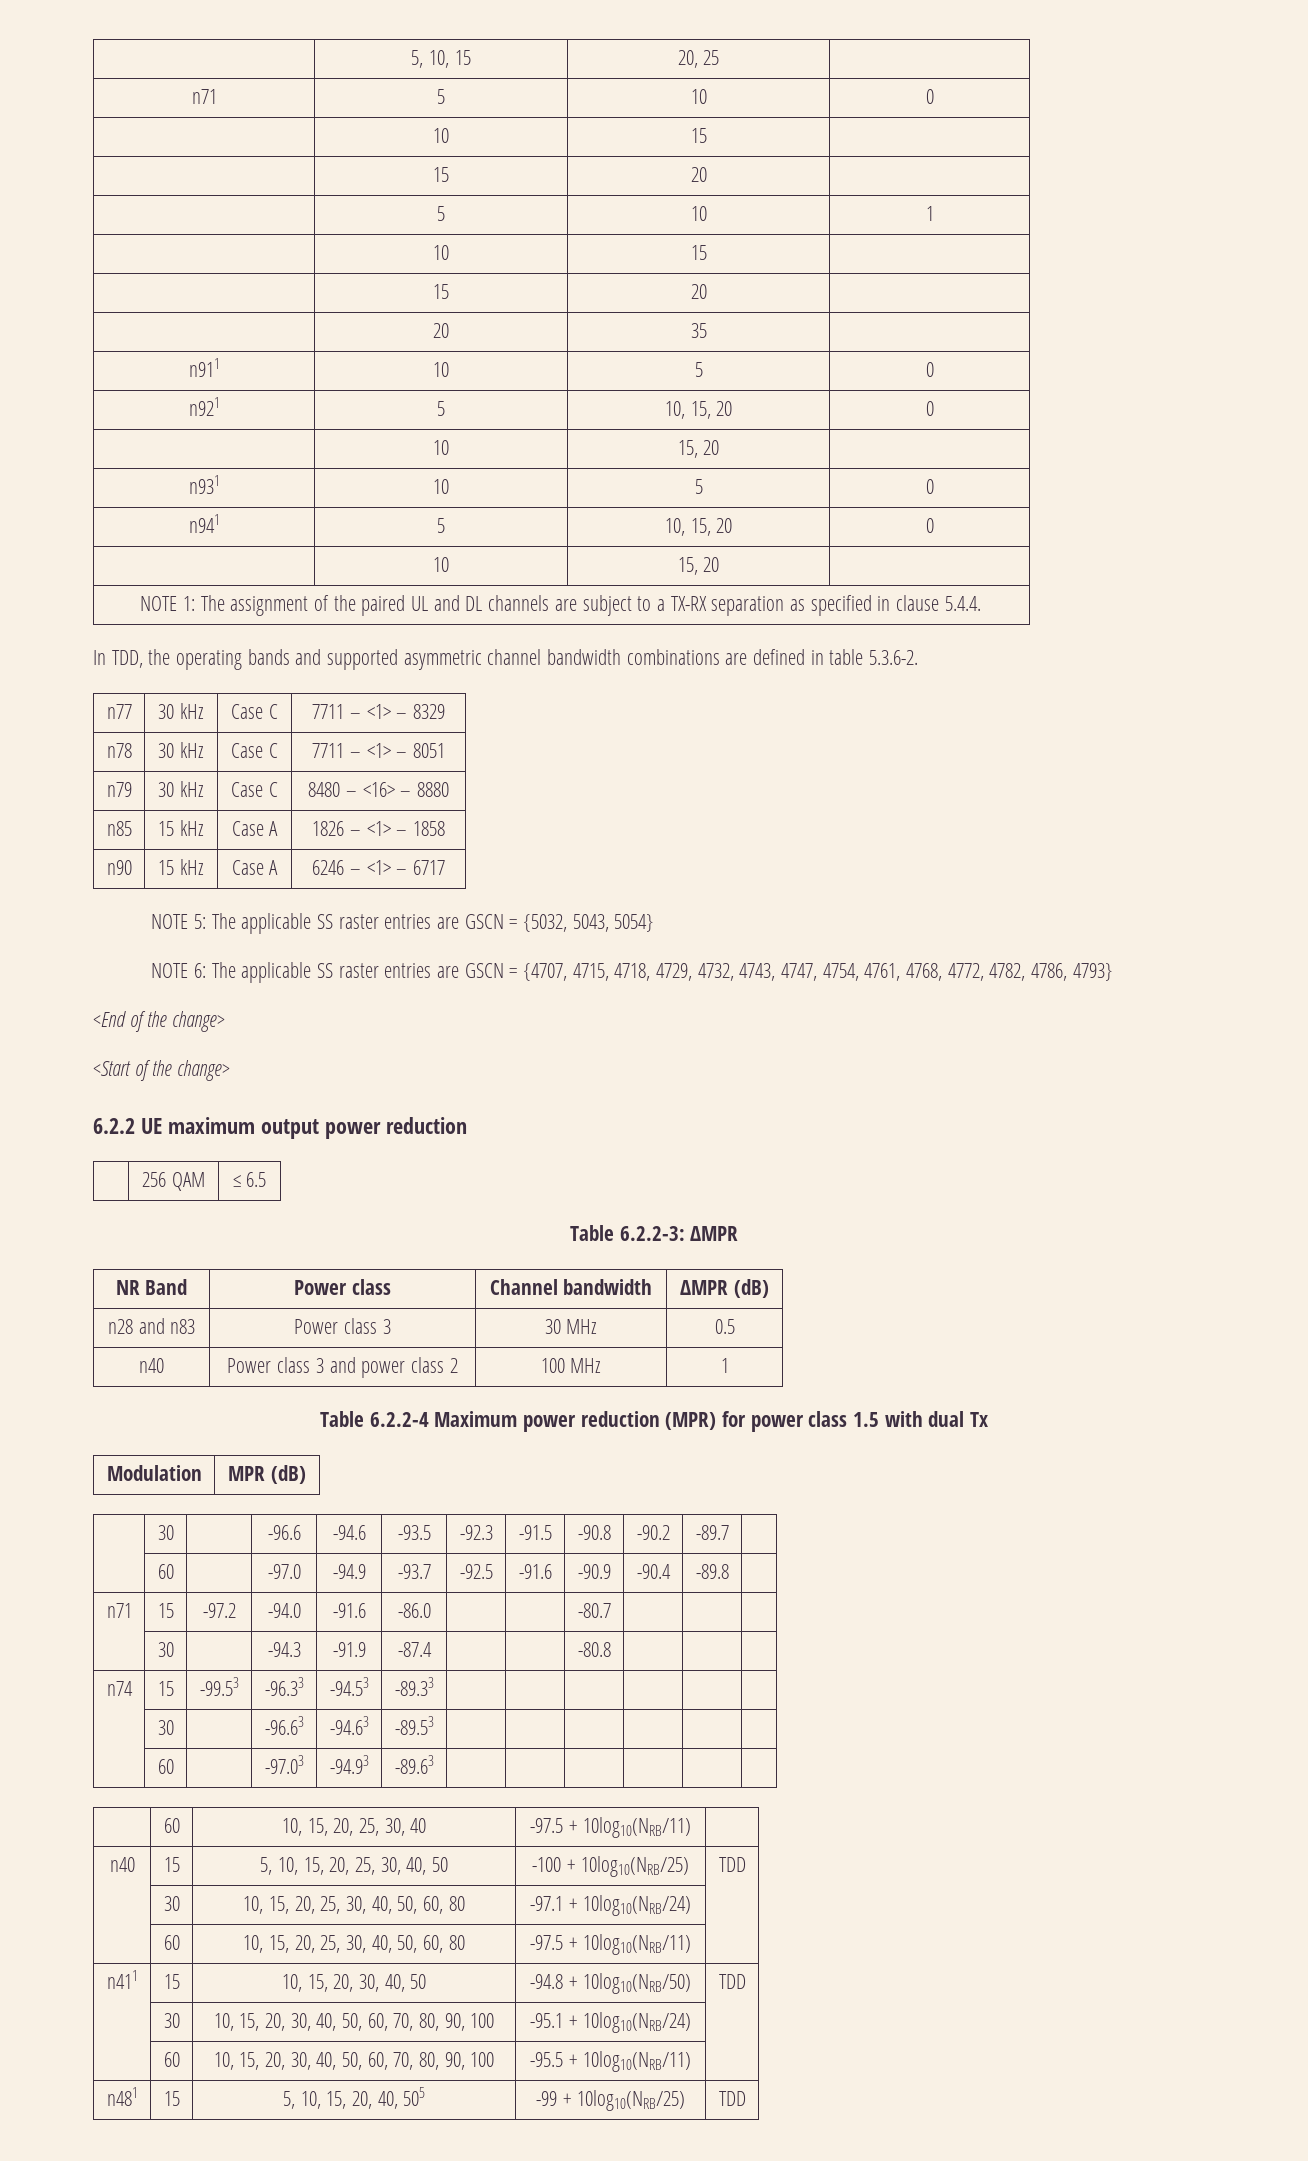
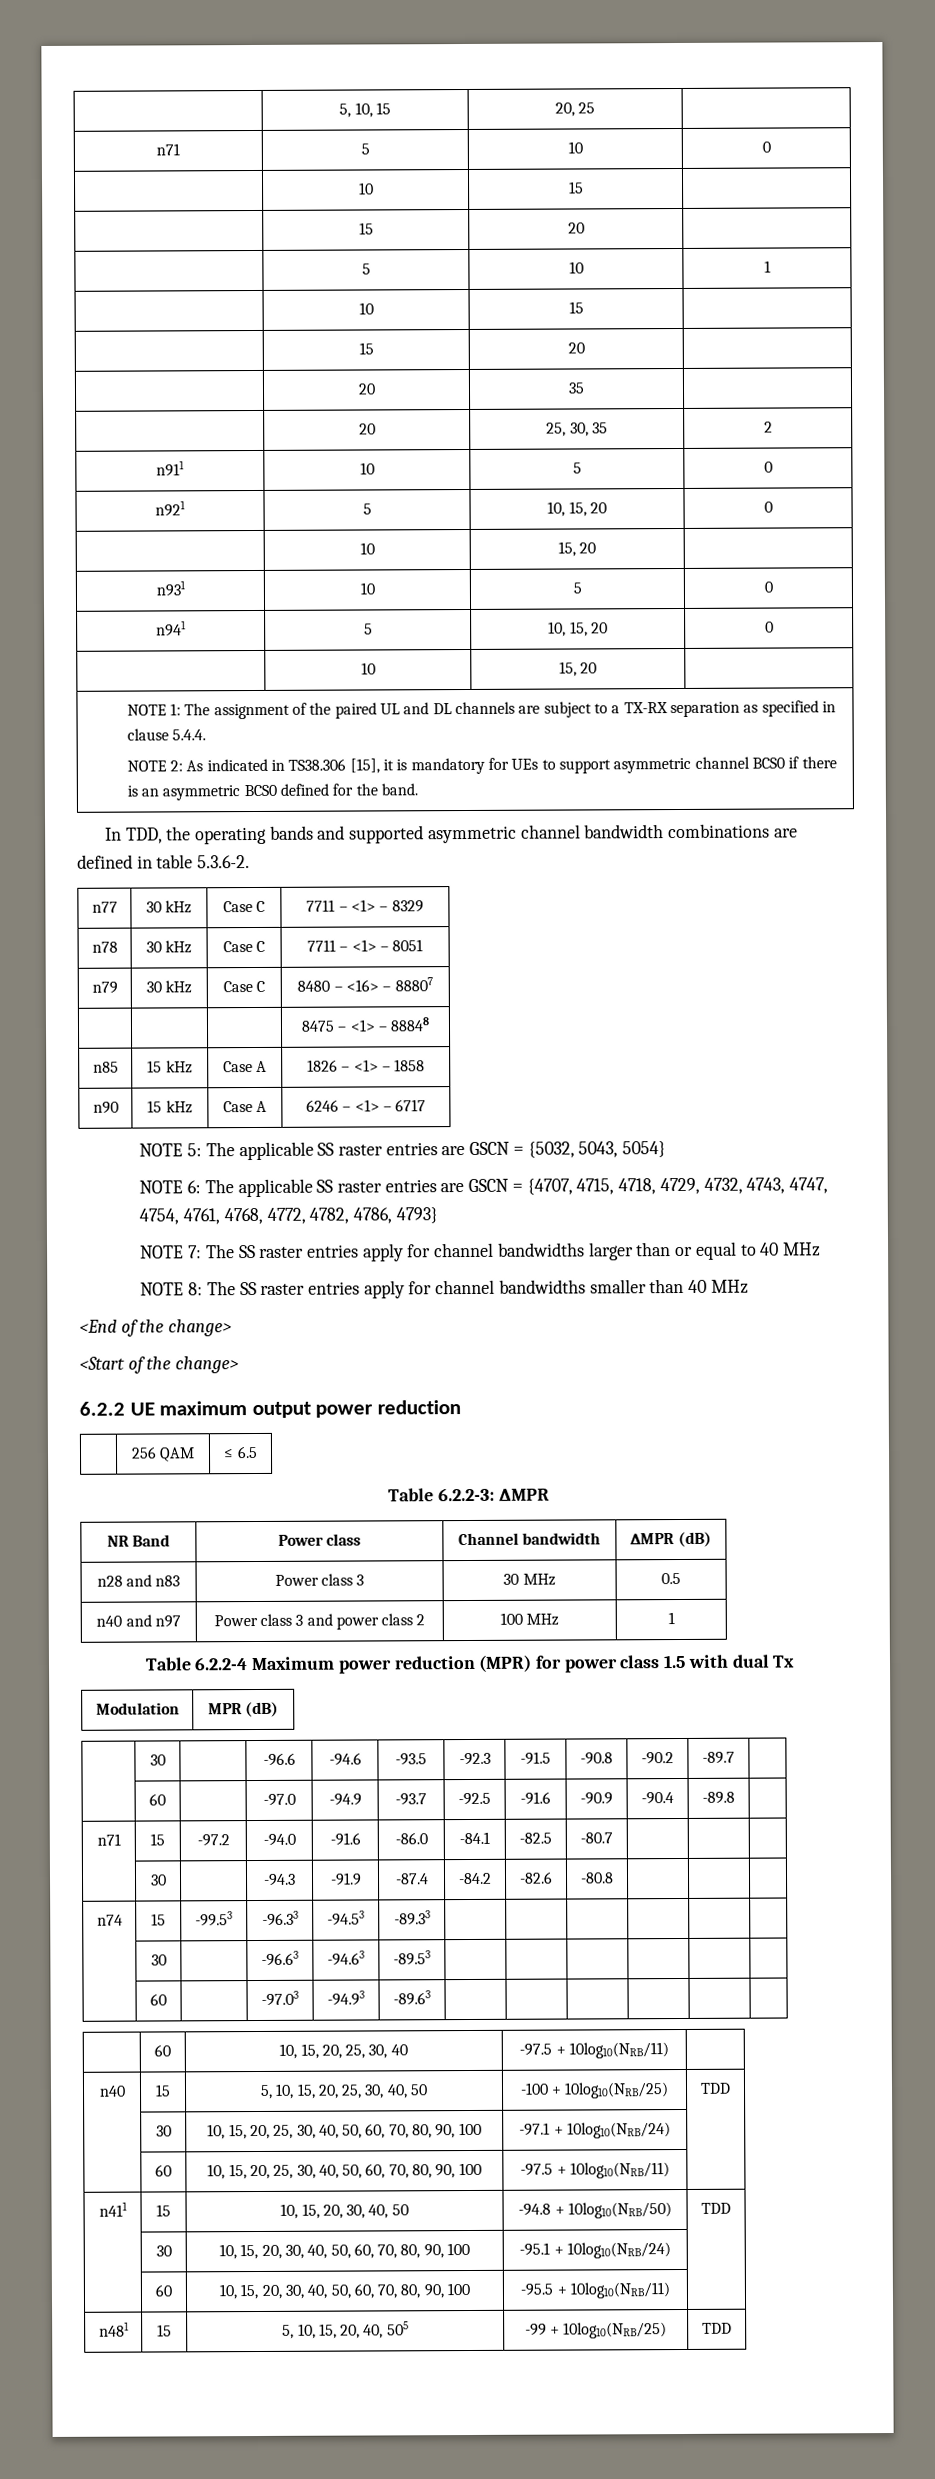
(707, 330) none -> [358,423,376,435] [546,422,608,437] [763,421,773,433] // | 20 | 25, 30, 35 | 2
(981, 603) none -> [126,756,837,775] [126,783,419,801] // NOTE 2: As indicated in TS38.306 [15], it is mandatory for UEs to support asymmetric channel BCS0 if there is an asymmetric BCS0 defined for the band.
[416,782,449,797] 8880 -> [394,977,433,992] [300,1017,431,1032] 88807 // | | | 8475 – <1> – 88848
(1113, 972) none -> [140,1241,821,1262] [140,1278,749,1299] // NOTE 7: The SS raster entries apply for channel bandwidths larger than or equal to 40 MHz // NOTE 8: The SS raster entries apply for channel bandwidths smaller than 40 MHz
(164, 1365) none -> [125,1614,181,1628] and n97
(431, 1610) | -> [459,1831,490,1845] [519,1832,552,1844] -84.1 | -82.5
(432, 1649) | -> [458,1872,492,1885] [519,1871,553,1884] -84.2 | -82.6
[448,1896,465,1911] 80 -> [388,2122,482,2139] 70, 80, 90, 100
[448,1935,465,1950] 80 -> [388,2162,482,2179] 70, 80, 90, 100

